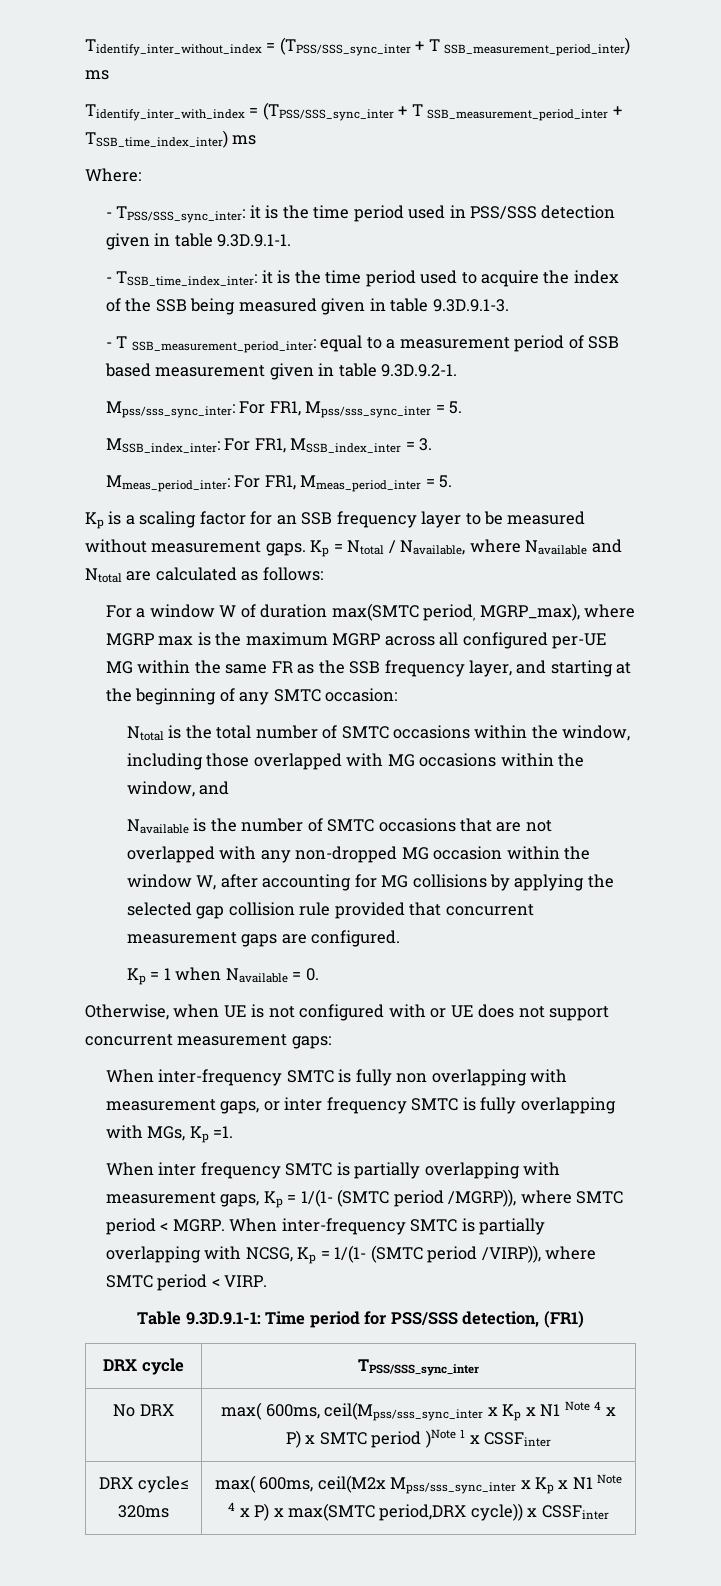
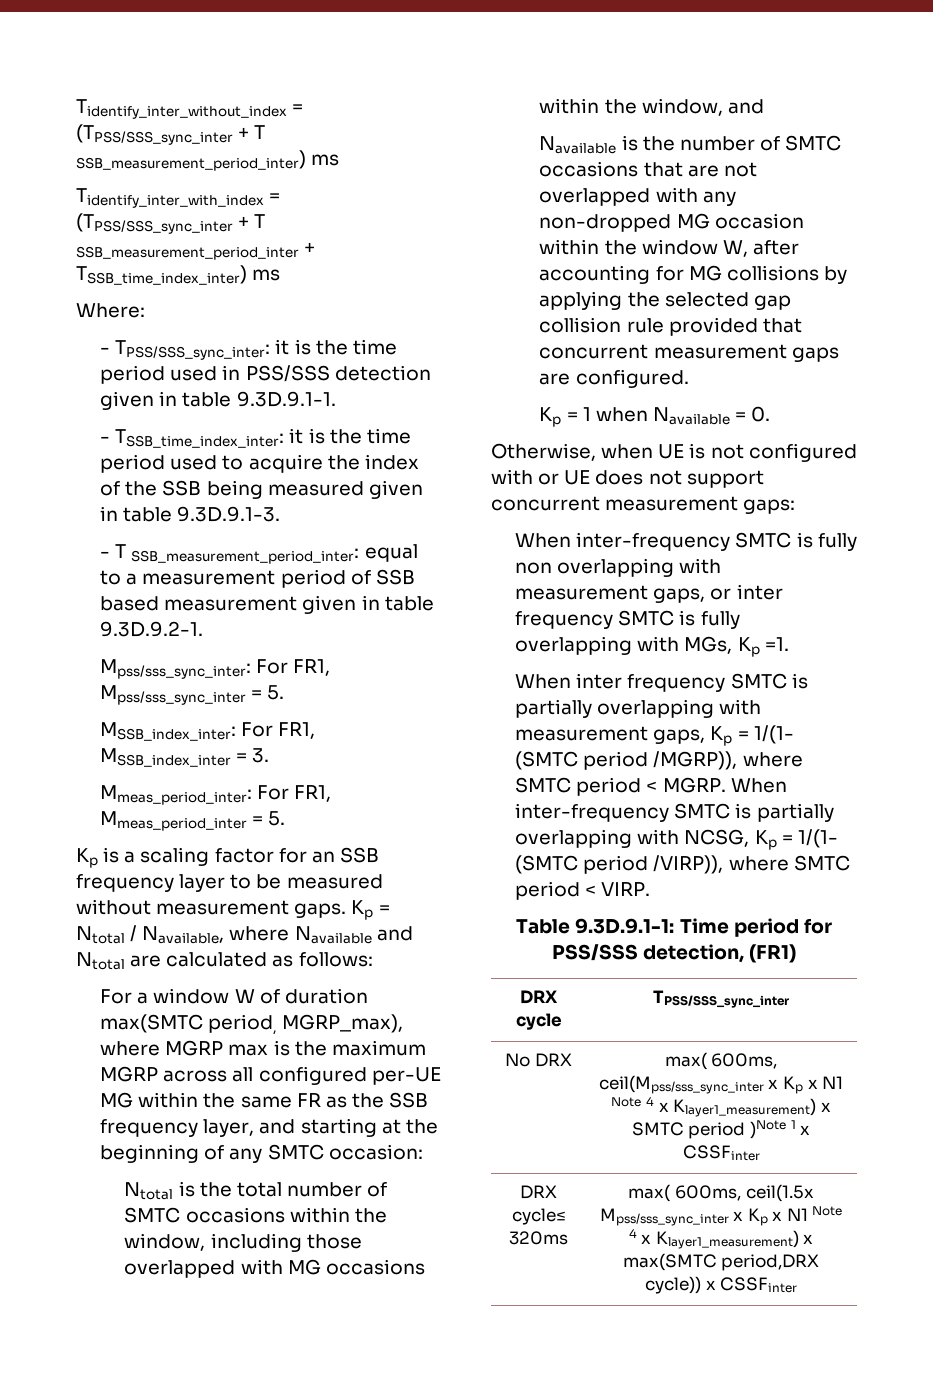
[285,1430,301,1448] P) -> [673,1098,817,1117] Klayer1_measurement)
[317,1475,386,1493] ceil(M2x -> [745,1184,814,1202] ceil(1.5x
[254,1503,270,1521] P) -> [655,1230,799,1249] Klayer1_measurement)

